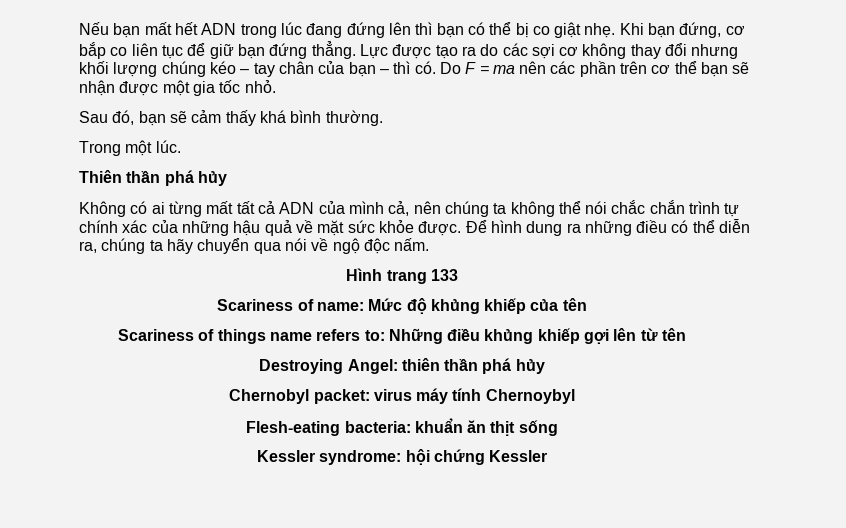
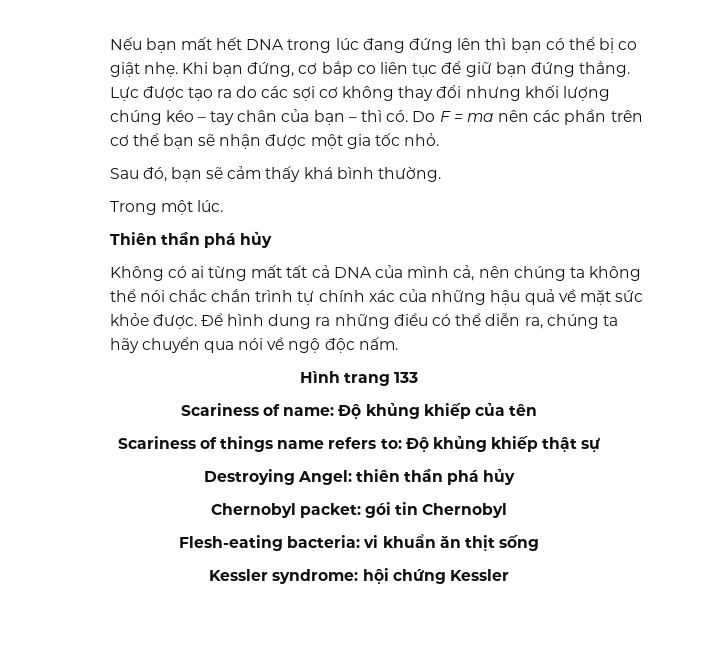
[201,23,237,35] ADN -> [246,39,285,50] DNA
[279,202,315,214] ADN -> [333,267,372,278] DNA
[368,298,427,314] Mức độ -> [338,404,362,420] Độ
[388,328,687,344] Những điều khủng khiếp gợi lên từ tên -> [405,435,601,453] Độ khủng khiếp thật sự
[373,388,575,404] virus máy tính Chernoybyl -> [365,502,508,518] gói tin Chernobyl
(411, 427) none -> [363,535,379,548] vi

